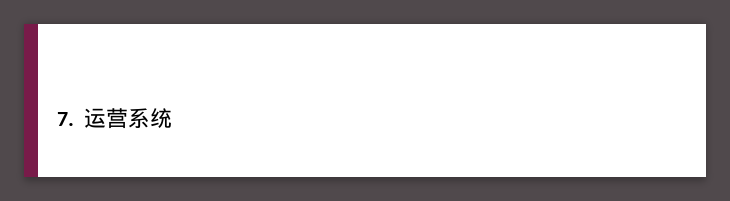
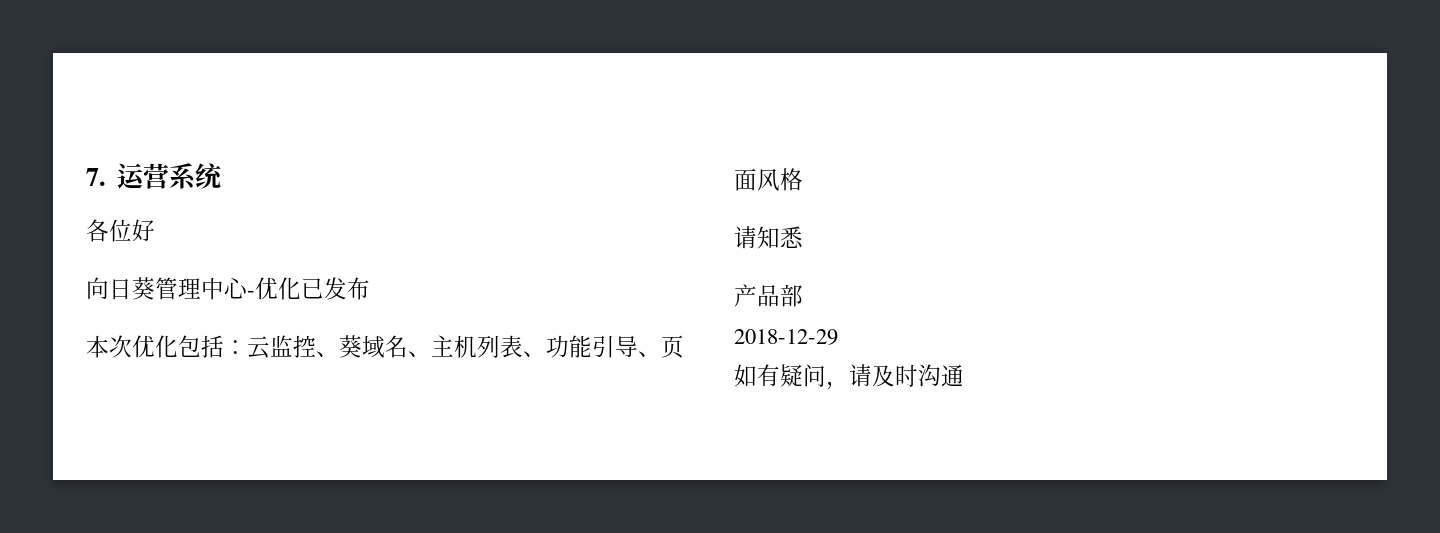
(173, 118) none -> [86,219,155,242] [86,277,370,300] [86,335,684,359] [734,168,803,191] [734,226,803,249] [734,284,803,307] [734,329,838,345] [734,364,964,390] // 各位好 // 向日葵管理中心-优化已发布 // 本次优化包括：云监控、葵域名、主机列表、功能引导、页面风格 // 请知悉 // 产品部 // 2018-12-29 // 如有疑问，请及时沟通

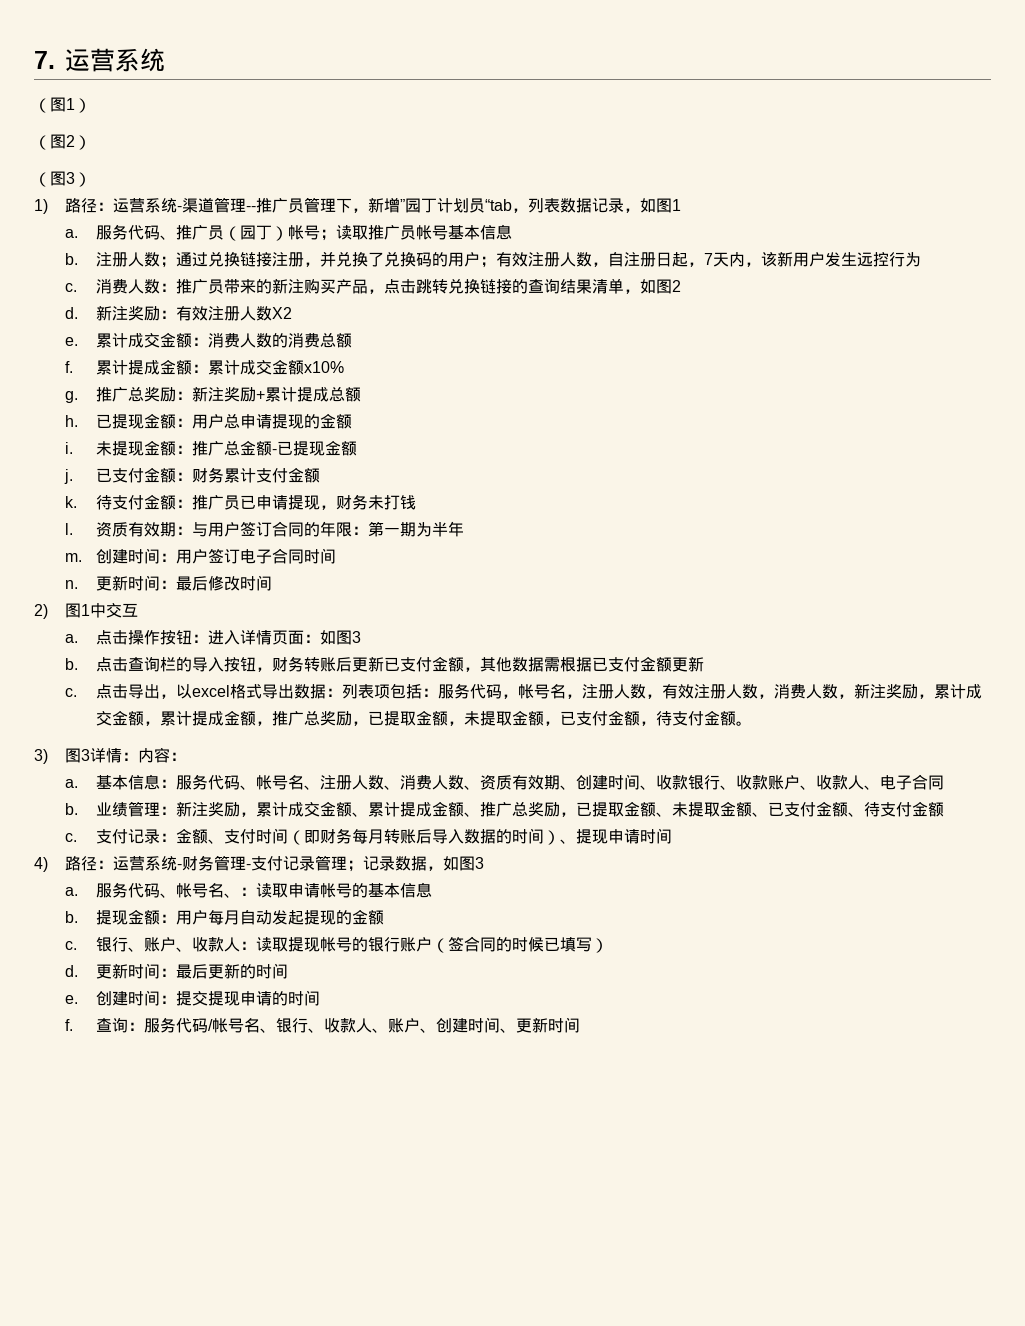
[86,219,155,242] [86,277,370,300] [86,335,684,359] [734,168,803,191] [734,226,803,249] [734,284,803,307] [734,329,838,345] [734,364,964,390] 各位好 // 向日葵管理中心-优化已发布 // 本次优化包括：云监控、葵域名、主机列表、功能引导、页面风格 // 请知悉 // 产品部 // 2018-12-29 // 如有疑问，请及时沟通 -> [34,97,91,113] [34,134,91,150] [34,171,91,187] [34,197,681,214] [64,224,512,241] [64,251,921,268] [64,278,681,294] [64,305,292,321] [64,333,352,348] [64,360,344,375] [64,386,361,403] [64,414,352,429] [64,441,357,456] [63,467,320,484] [64,494,416,510] [64,521,464,537] [64,548,336,564] [64,575,272,591] [34,603,138,619] [64,630,361,645] [64,656,704,672] [64,683,982,699] [95,711,752,726] [34,747,186,764] [64,774,944,790] [64,801,944,817] [64,828,672,845] [34,855,484,872] [64,882,432,898] [64,910,384,925] [64,936,608,953] [64,963,288,979] [64,990,320,1006] [64,1017,580,1033] （图1） // （图2） // （图3） // 1)路径：运营系统-渠道管理--推广员管理下，新增”园丁计划员“tab，列表数据记录，如图1 // a.服务代码、推广员（园丁）帐号；读取推广员帐号基本信息 // b.注册人数；通过兑换链接注册，并兑换了兑换码的用户；有效注册人数，自注册日起，7天内，该新用户发生远控行为 // c.消费人数：推广员带来的新注购买产品，点击跳转兑换链接的查询结果清单，如图2 // d.新注奖励：有效注册人数X2 // e.累计成交金额：消费人数的消费总额 // f.累计提成金额：累计成交金额x10% // g.推广总奖励：新注奖励+累计提成总额 // h.已提现金额：用户总申请提现的金额 // i.未提现金额：推广总金额-已提现金额 // j.已支付金额：财务累计支付金额 // k.待支付金额：推广员已申请提现，财务未打钱 // l.资质有效期：与用户签订合同的年限：第一期为半年 // m.创建时间：用户签订电子合同时间 // n.更新时间：最后修改时间 // 2)图1中交互 // a.点击操作按钮：进入详情页面：如图3 // b.点击查询栏的导入按钮，财务转账后更新已支付金额，其他数据需根据已支付金额更新 // c.点击导出，以excel格式导出数据：列表项包括：服务代码，帐号名，注册人数，有效注册人数，消费人数，新注奖励，累计成交金额，累计提成金额，推广总奖励，已提取金额，未提取金额，已支付金额，待支付金额。 // 3)图3详情：内容： // a.基本信息：服务代码、帐号名、注册人数、消费人数、资质有效期、创建时间、收款银行、收款账户、收款人、电子合同 // b.业绩管理：新注奖励，累计成交金额、累计提成金额、推广总奖励，已提取金额、未提取金额、已支付金额、待支付金额 // c.支付记录：金额、支付时间（即财务每月转账后导入数据的时间）、提现申请时间 // 4)路径：运营系统-财务管理-支付记录管理；记录数据，如图3 // a.服务代码、帐号名、：读取申请帐号的基本信息 // b.提现金额：用户每月自动发起提现的金额 // c.银行、账户、收款人：读取提现帐号的银行账户（签合同的时候已填写） // d.更新时间：最后更新的时间 // e.创建时间：提交提现申请的时间 // f.查询：服务代码/帐号名、银行、收款人、账户、创建时间、更新时间

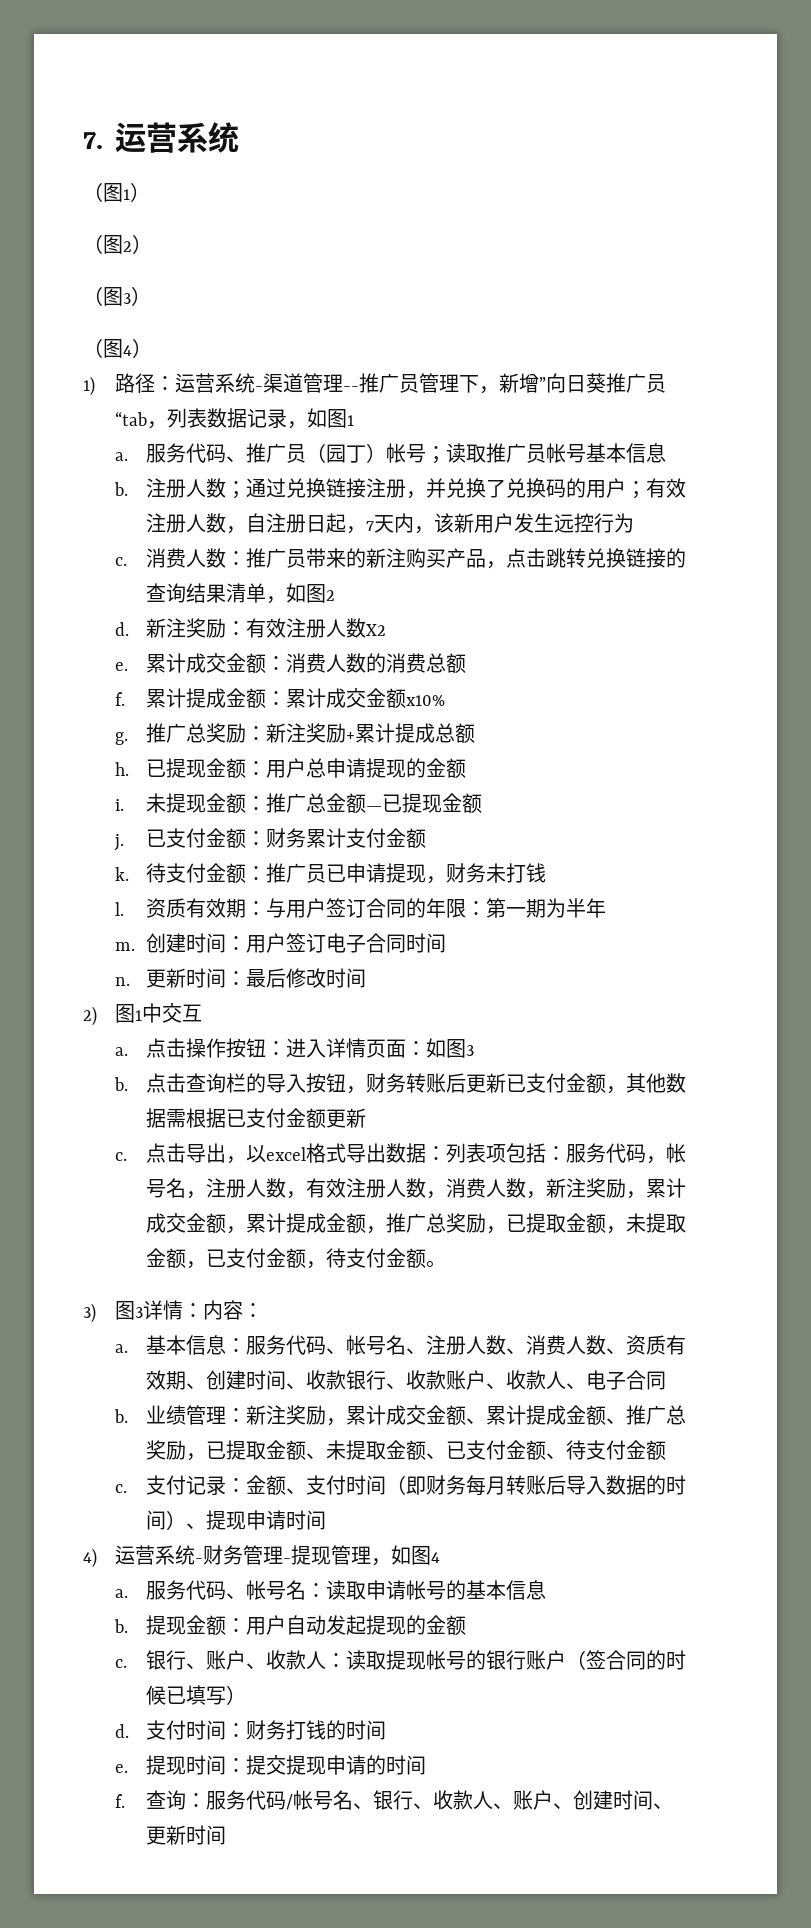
(91, 179) none -> [83,338,152,358] // （图4）
[404,198,469,213] 园丁计划 -> [545,373,646,393] 向日葵推广
[271,449,277,454] - -> [366,806,383,811] —
[64,856,113,871] 路径： -> (97, 1558) none
[250,855,484,872] 支付记录管理；记录数据，如图3 -> [290,1545,440,1566] 提现管理，如图4
[223,893,240,898] 、 -> (307, 1590) none
[207,910,240,925] 每月 -> (287, 1625) none
[95,963,240,979] 更新时间：最后更新 -> [146,1720,327,1740] 支付时间：财务打钱
[95,991,128,1006] 创建 -> [146,1755,187,1775] 提现

